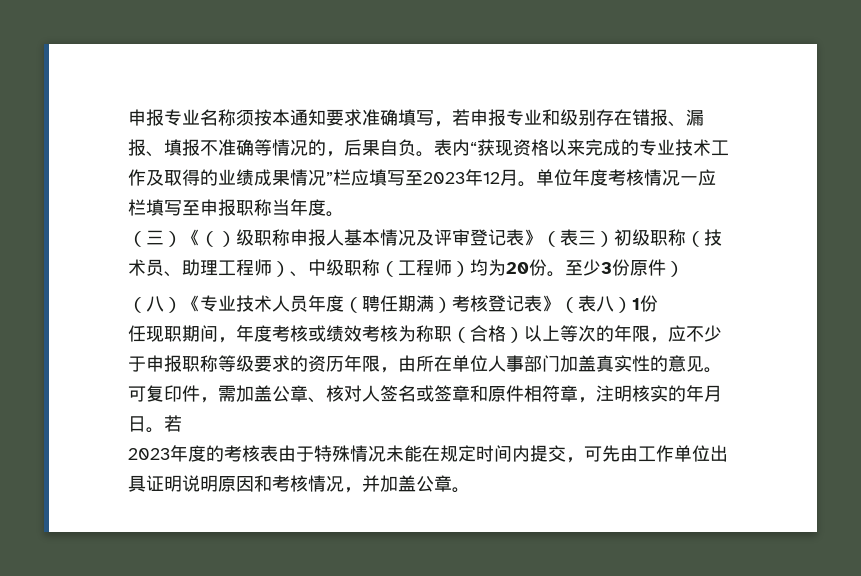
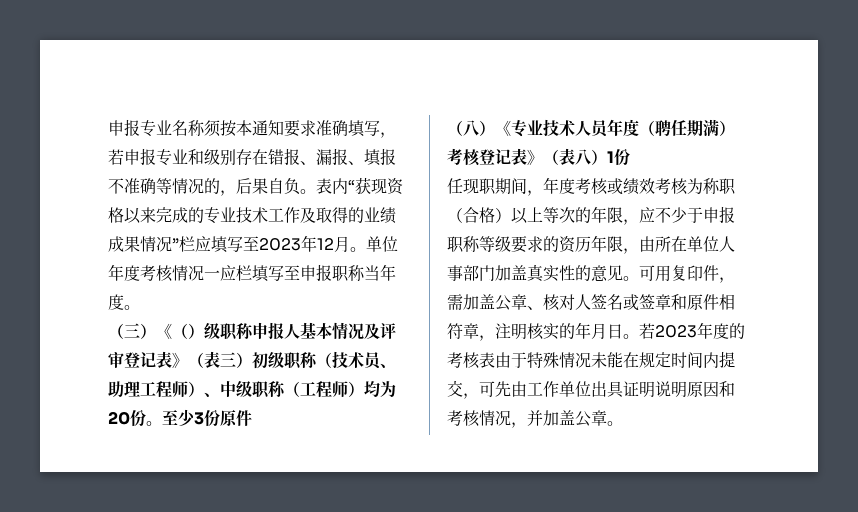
[666,261,684,277] ） -> (252, 418) none
(146, 394) none -> [655,265,671,282] 用
(182, 423) // -> (655, 331) none

